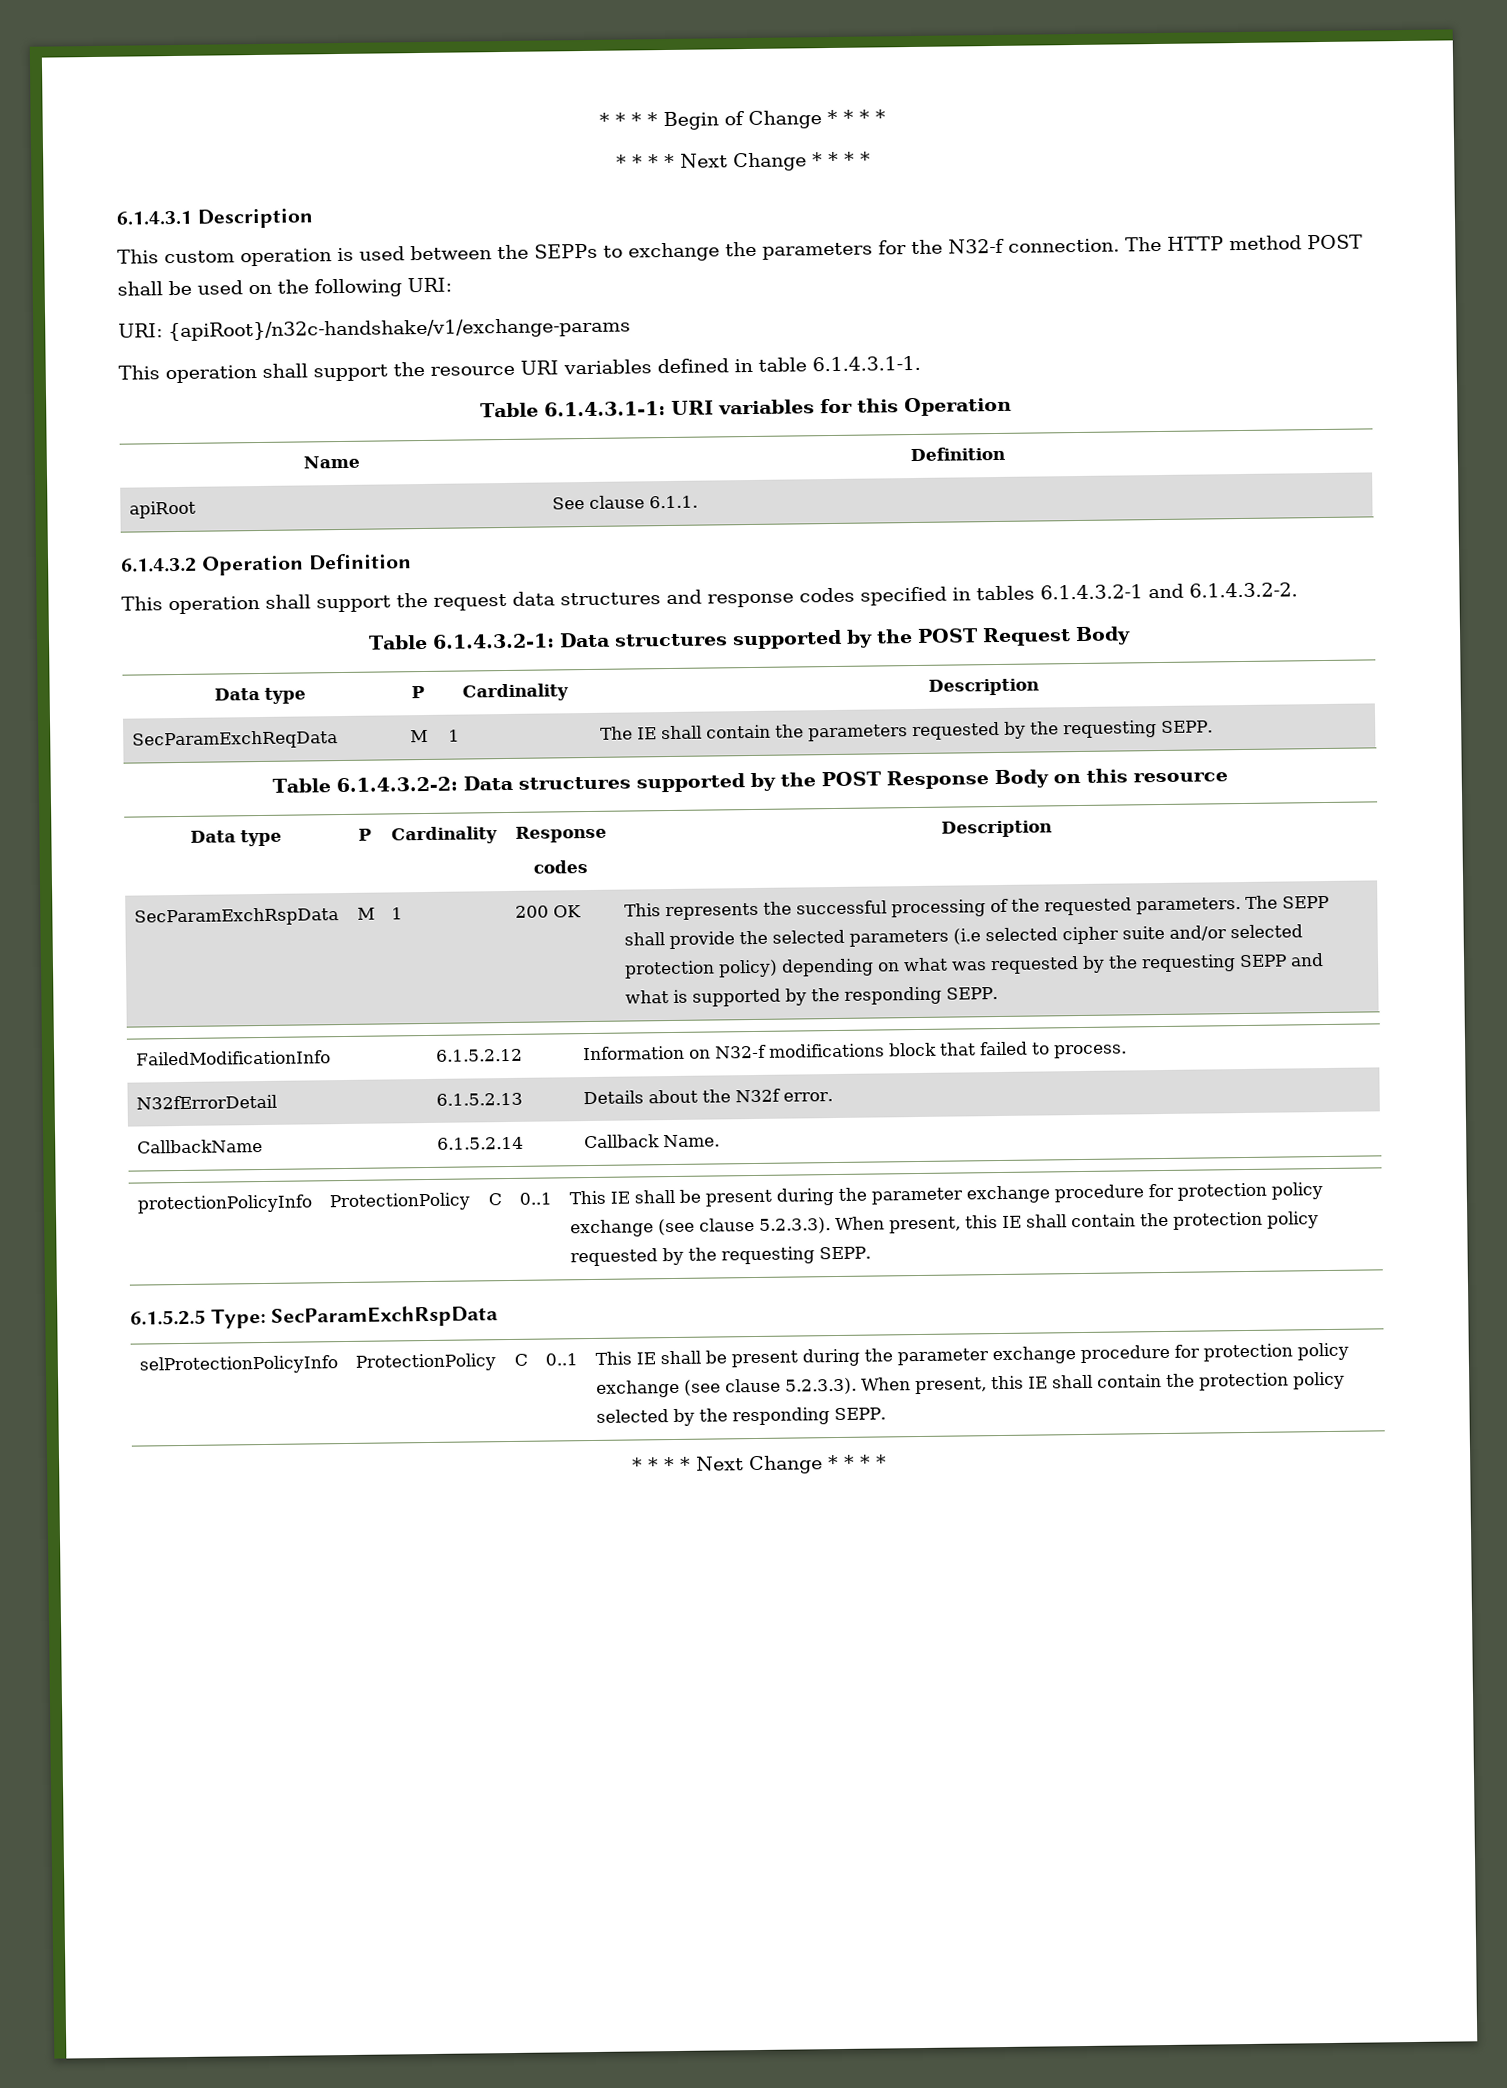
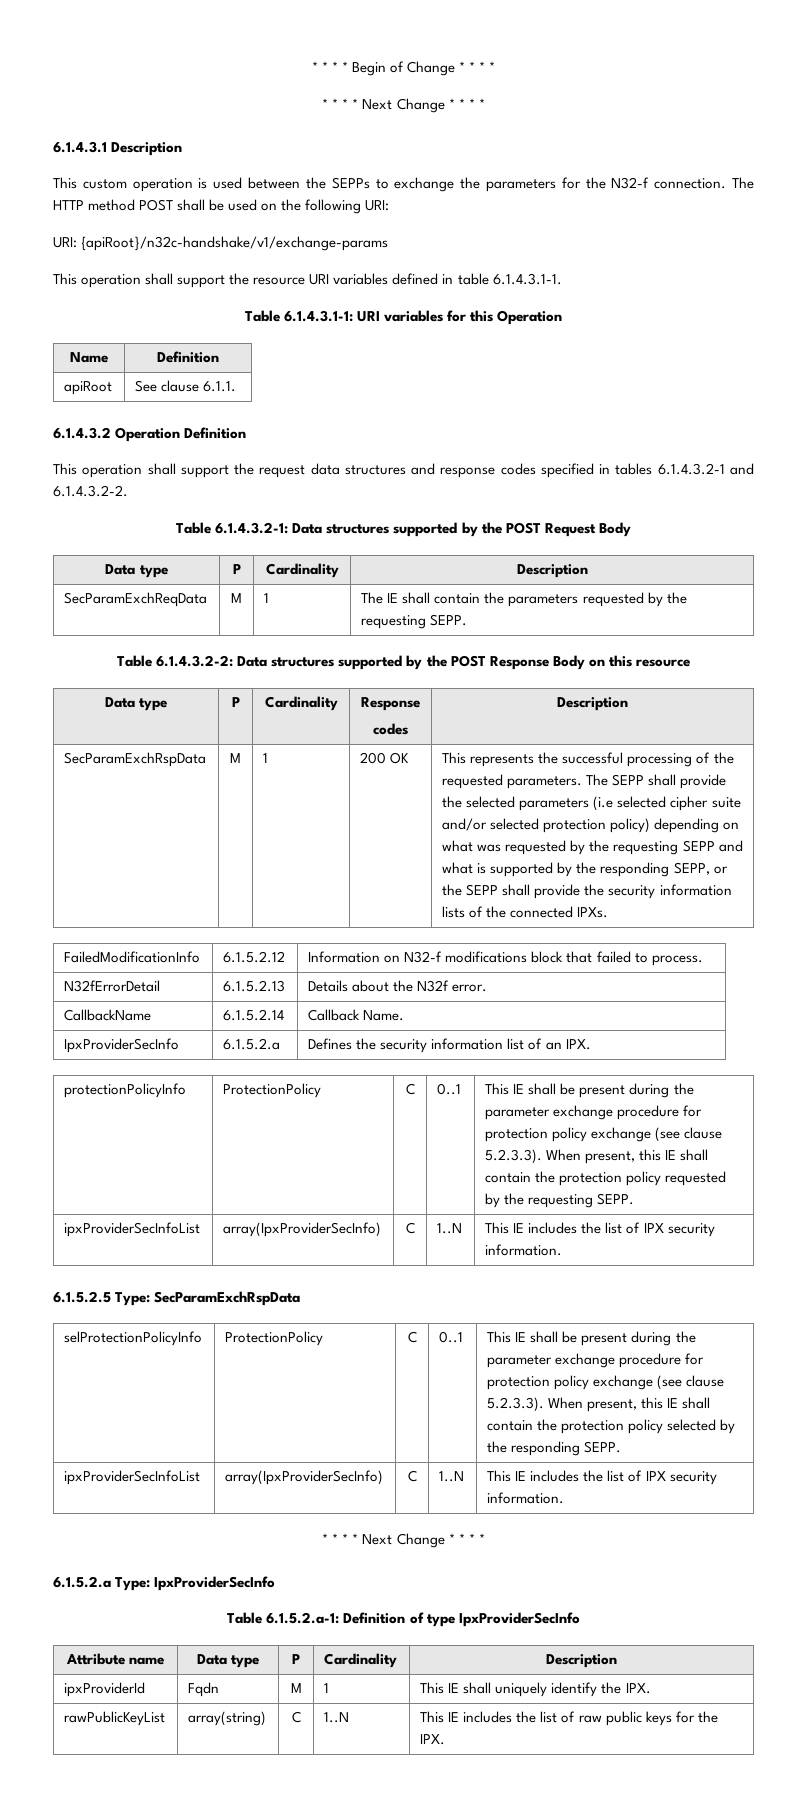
[945,987,998,1000] SEPP. -> [673,862,728,875] [442,884,732,899] [442,906,609,918] SEPP, or the SEPP shall provide the security information lists of the connected IPXs.
(720, 1141) none -> [64,1038,180,1053] [223,1038,281,1050] [308,1038,591,1053] // IpxProviderSecInfo | 6.1.5.2.a | Defines the security information list of an IPX.
(871, 1253) none -> [64,1222,201,1237] [223,1222,382,1237] [405,1222,415,1234] [437,1223,463,1234] [485,1222,715,1237] [485,1244,563,1256] // ipxProviderSecInfoList | array(IpxProviderSecInfo) | C | 1..N | This IE includes the list of IPX security information.
(886, 1414) none -> [64,1470,201,1485] [225,1470,384,1485] [407,1470,417,1482] [439,1471,465,1482] [487,1470,717,1485] [487,1492,565,1504] // ipxProviderSecInfoList | array(IpxProviderSecInfo) | C | 1..N | This IE includes the list of IPX security information.
(887, 1461) none -> [53,1576,276,1591] [227,1612,580,1627] [65,1653,165,1665] [196,1654,260,1668] [292,1654,300,1664] [324,1653,398,1668] [546,1654,617,1668] [64,1682,146,1697] [188,1682,220,1697] [290,1683,302,1693] [324,1683,330,1693] [420,1682,651,1697] [64,1711,166,1726] [188,1711,267,1726] [291,1711,301,1723] [324,1712,350,1723] [420,1711,718,1726] [420,1734,446,1745] // 6.1.5.2.a Type: IpxProviderSecInfo // Table 6.1.5.2.a-1: Definition of type IpxProviderSecInfo // Attribute name | Data type | P | Cardinality | Description // ipxProviderId | Fqdn | M | 1 | This IE shall uniquely identify the IPX. // rawPublicKeyList | array(string) | C | 1..N | This IE includes the list of raw public keys for the IPX.

